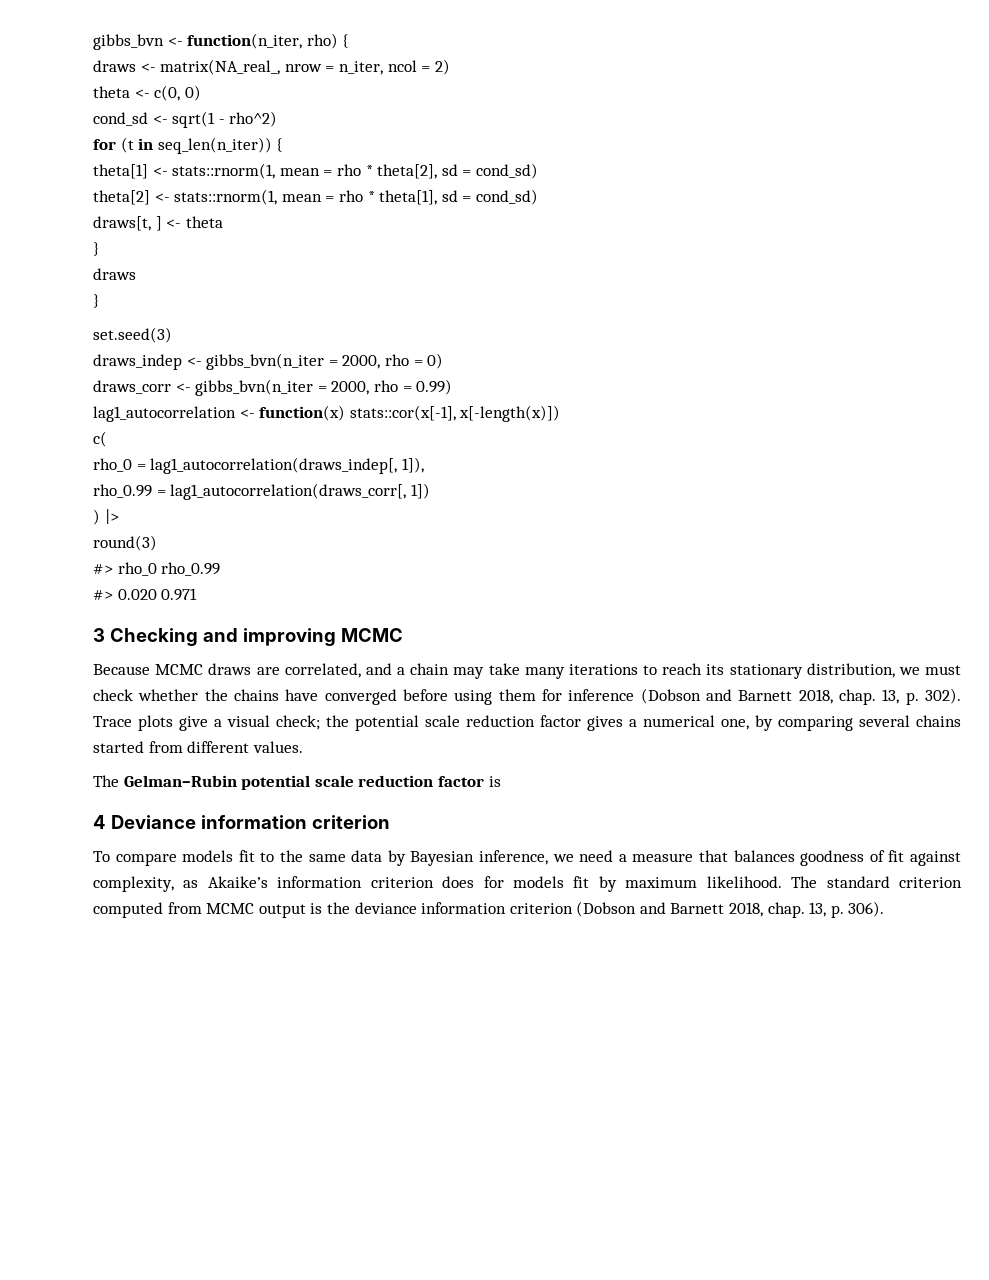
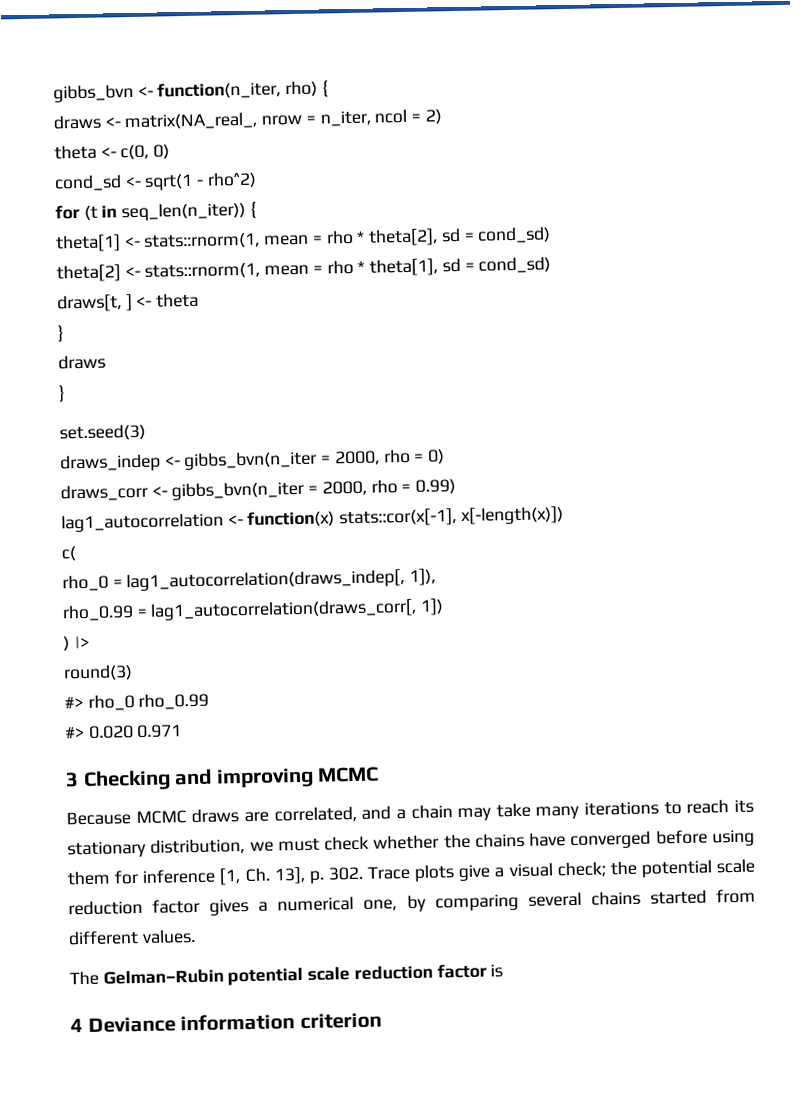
[640,688,962,705] (Dobson and Barnett 2018, chap. 13, p. 302). -> [219,866,363,886] [1, Ch. 13], p. 302.
[93,850,962,866] [93,876,963,892] [93,901,885,918] // To compare models fit to the same data by Bayesian inference, we need a measure that balances goodness of fit against complexity, as Akaike’s information criterion does for models fit by maximum likelihood. The standard criterion computed from MCMC output is the deviance information criterion (Dobson and Barnett 2018, chap. 13, p. 306). -> (382, 1021) none

